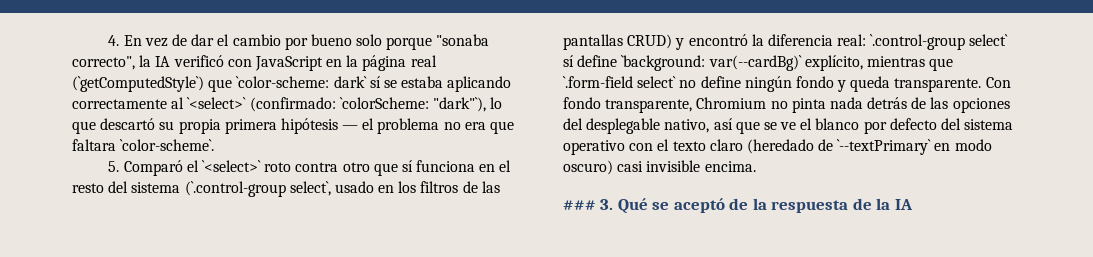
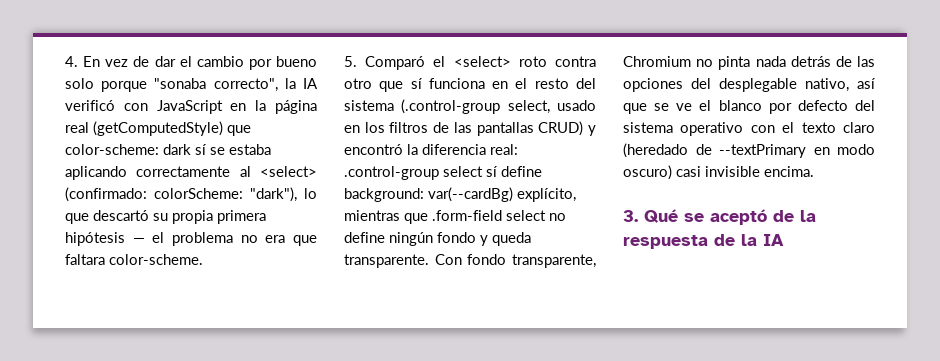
[72,76,367,92] (`getComputedStyle`) que `color-scheme: dark` -> [93,121,251,136] [65,144,191,155] (getComputedStyle) que color-scheme: dark
[187,97,486,112] `<select>` (confirmado: `colorScheme: "dark"`), -> [260,166,317,177] [65,187,297,202] <select> (confirmado: colorScheme: "dark"),
[120,139,215,151] `color-scheme`. -> [109,254,203,265] color-scheme.
[201,160,261,172] `<select>` -> [453,56,511,67] <select>
[184,181,331,197] (`.control-group select`, -> [401,99,550,114] (.control-group select,
[870,34,1009,50] [563,55,802,71] `.control-group select` sí define `background: var(--cardBg)` -> [344,166,542,180] [344,187,513,202] .control-group select sí define background: var(--cardBg)
[563,76,677,88] `.form-field select` -> [432,210,546,221] .form-field select
[837,139,932,155] `--textPrimary` -> [719,144,806,158] --textPrimary
[563,200,596,210] ### -> (814, 171) none

